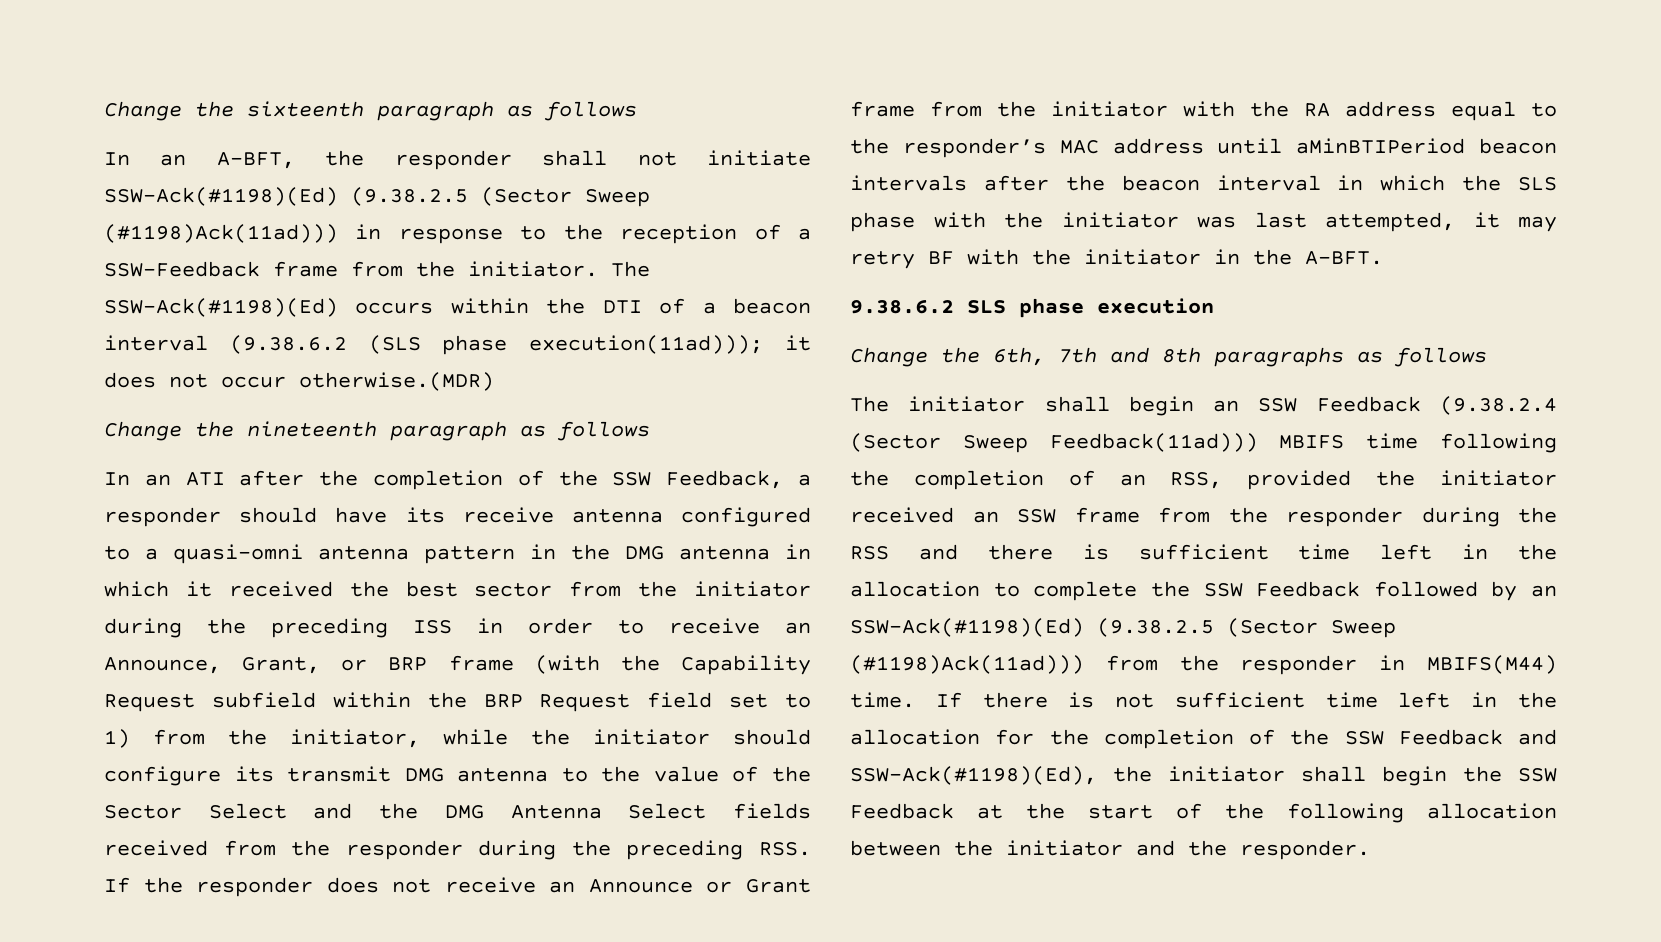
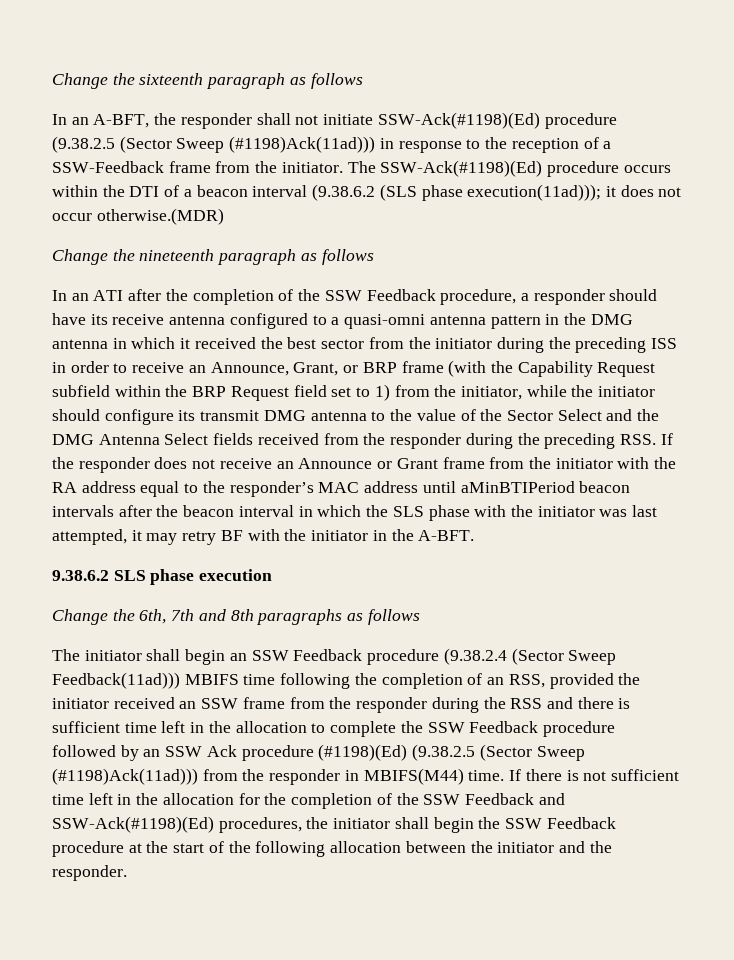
(338, 196) none -> [544,113,617,129] procedure
(338, 307) none -> [547,161,620,177] procedure
[666,470,784,489] Feedback, -> [366,289,517,305] Feedback procedure,
(1421, 404) none -> [367,649,440,665] procedure
(1361, 589) none -> [542,721,615,737] procedure
[850,618,1084,637] SSW-Ack(#1198)(Ed) -> [165,744,408,761] SSW Ack procedure (#1198)(Ed)
[850,766,1097,785] SSW-Ack(#1198)(Ed), -> [52,816,302,833] SSW-Ack(#1198)(Ed) procedures,
(954, 811) none -> [52,841,124,857] procedure

